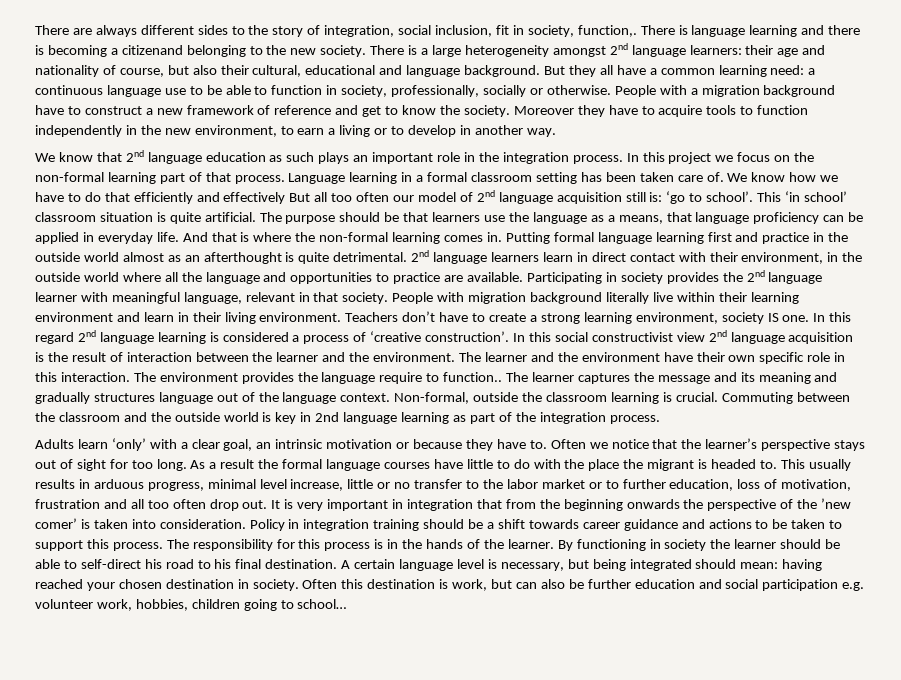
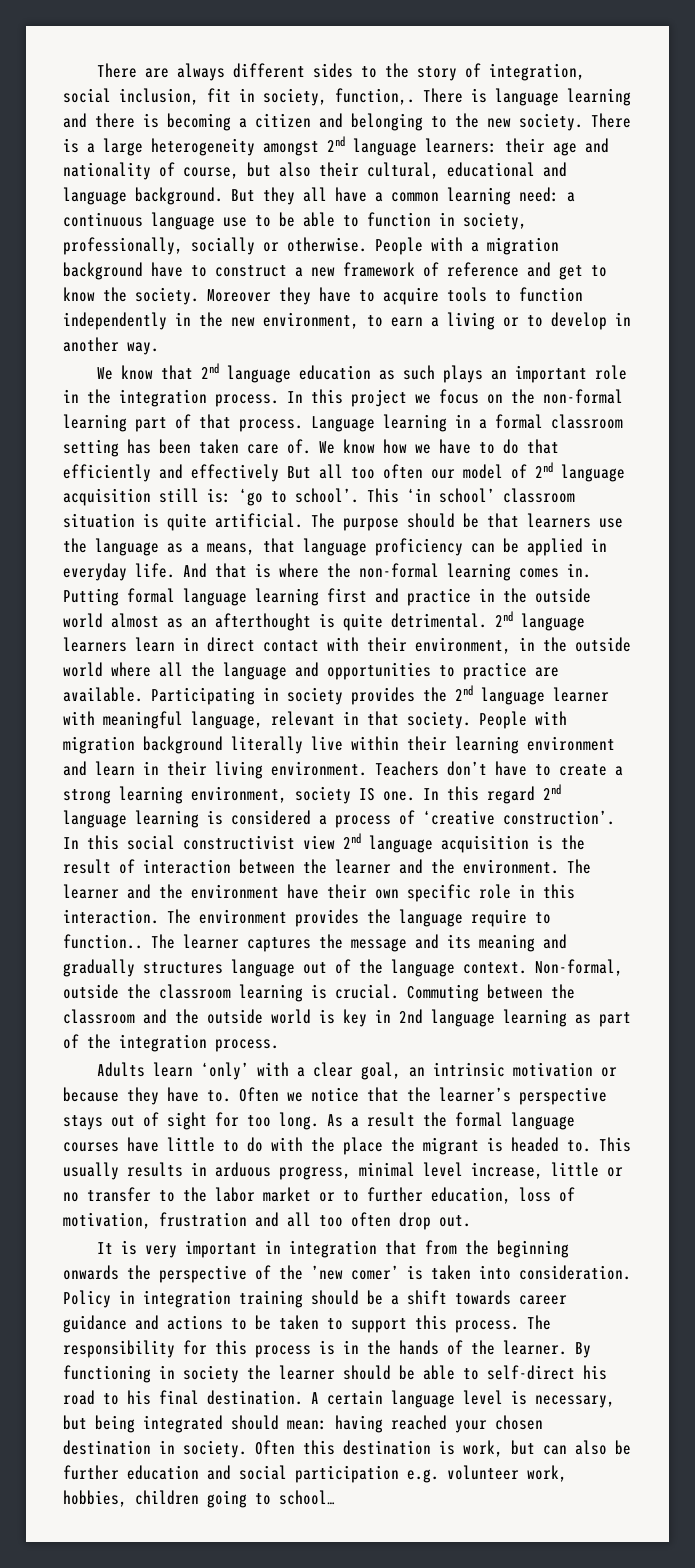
[121,45,183,55] citizenand -> [255,113,343,128] citizen and
(268, 504) none -> (471, 1221) //

